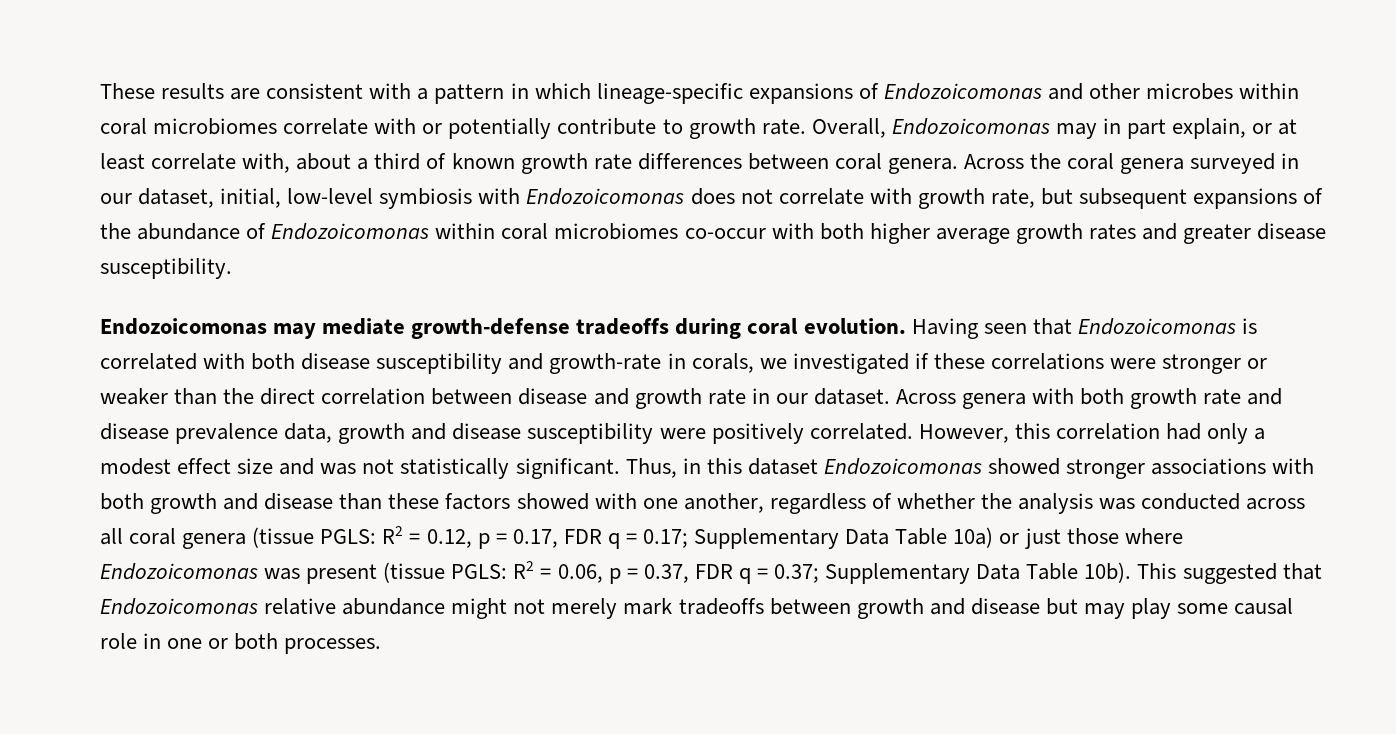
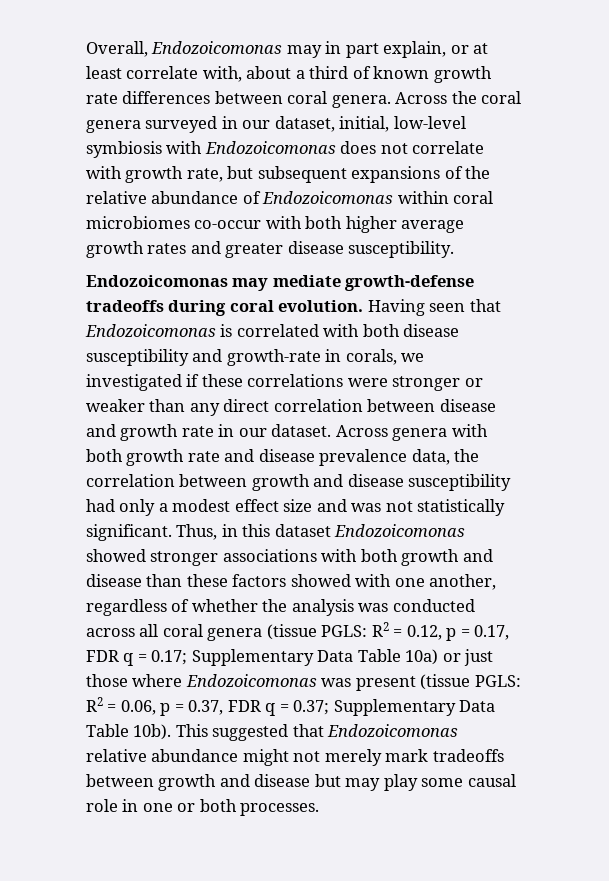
[100,83,1300,104] [100,118,806,139] These results are consistent with a pattern in which lineage-specific expansions of Endozoicomonas and other microbes within coral microbiomes correlate with or potentially contribute to growth rate. -> (86, 49) none
(131, 231) none -> [86,191,147,204] relative
[223,388,255,404] the -> [189,403,220,416] any
(333, 433) none -> [454,449,480,462] [86,474,248,487] the correlation between
[659,423,1160,444] were positively correlated. However, this correlation -> (512, 482) none

